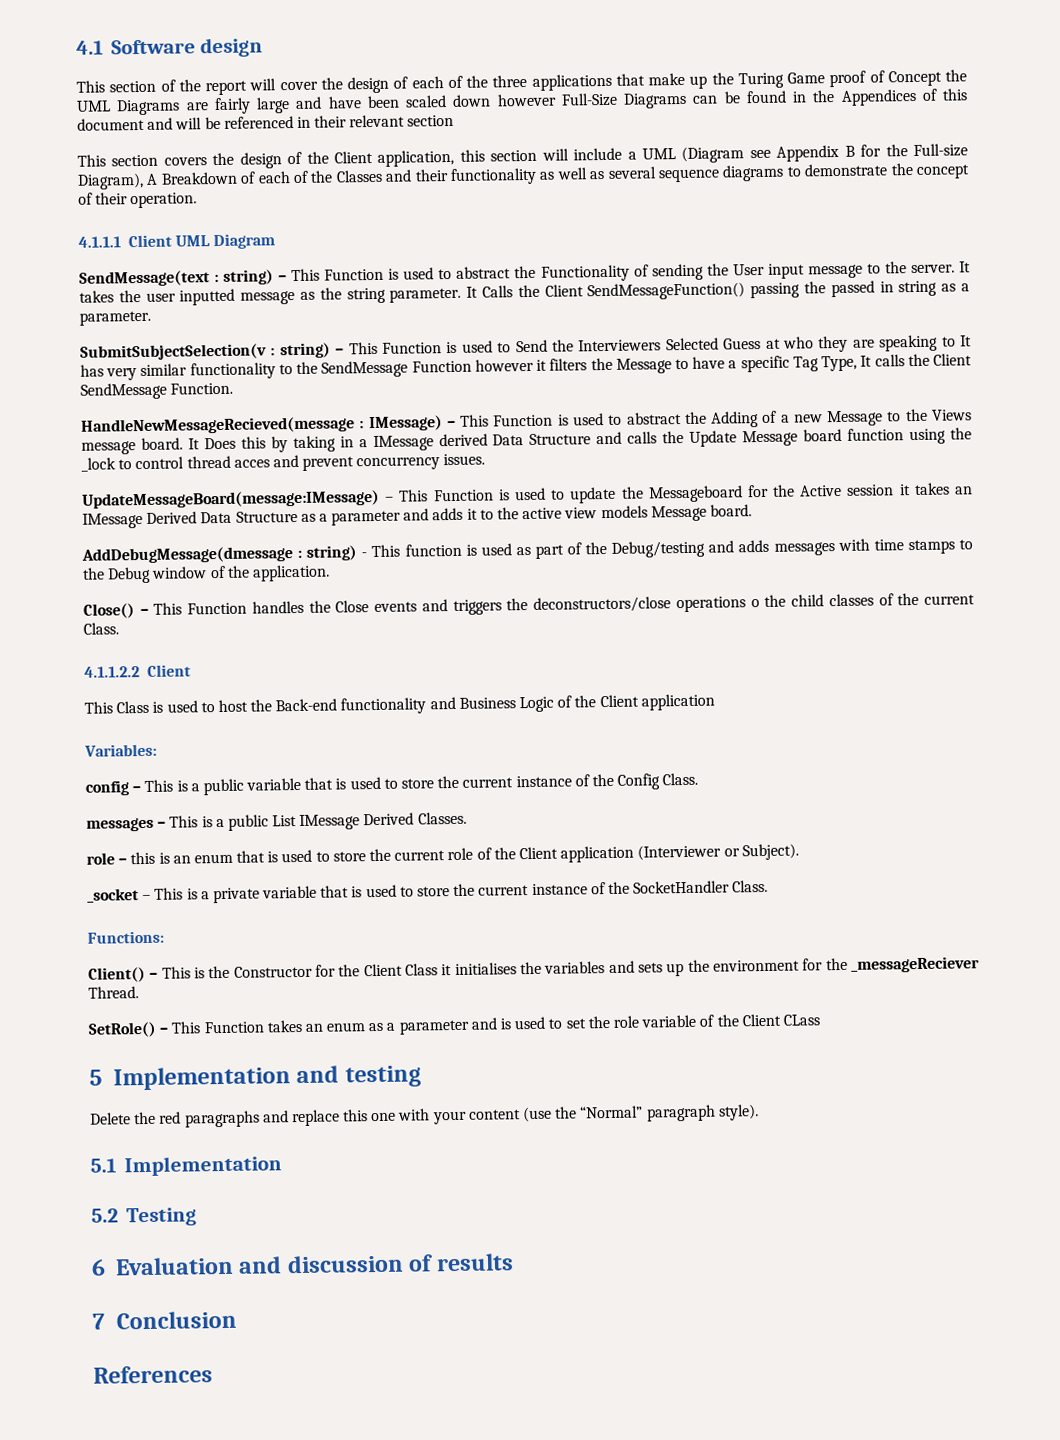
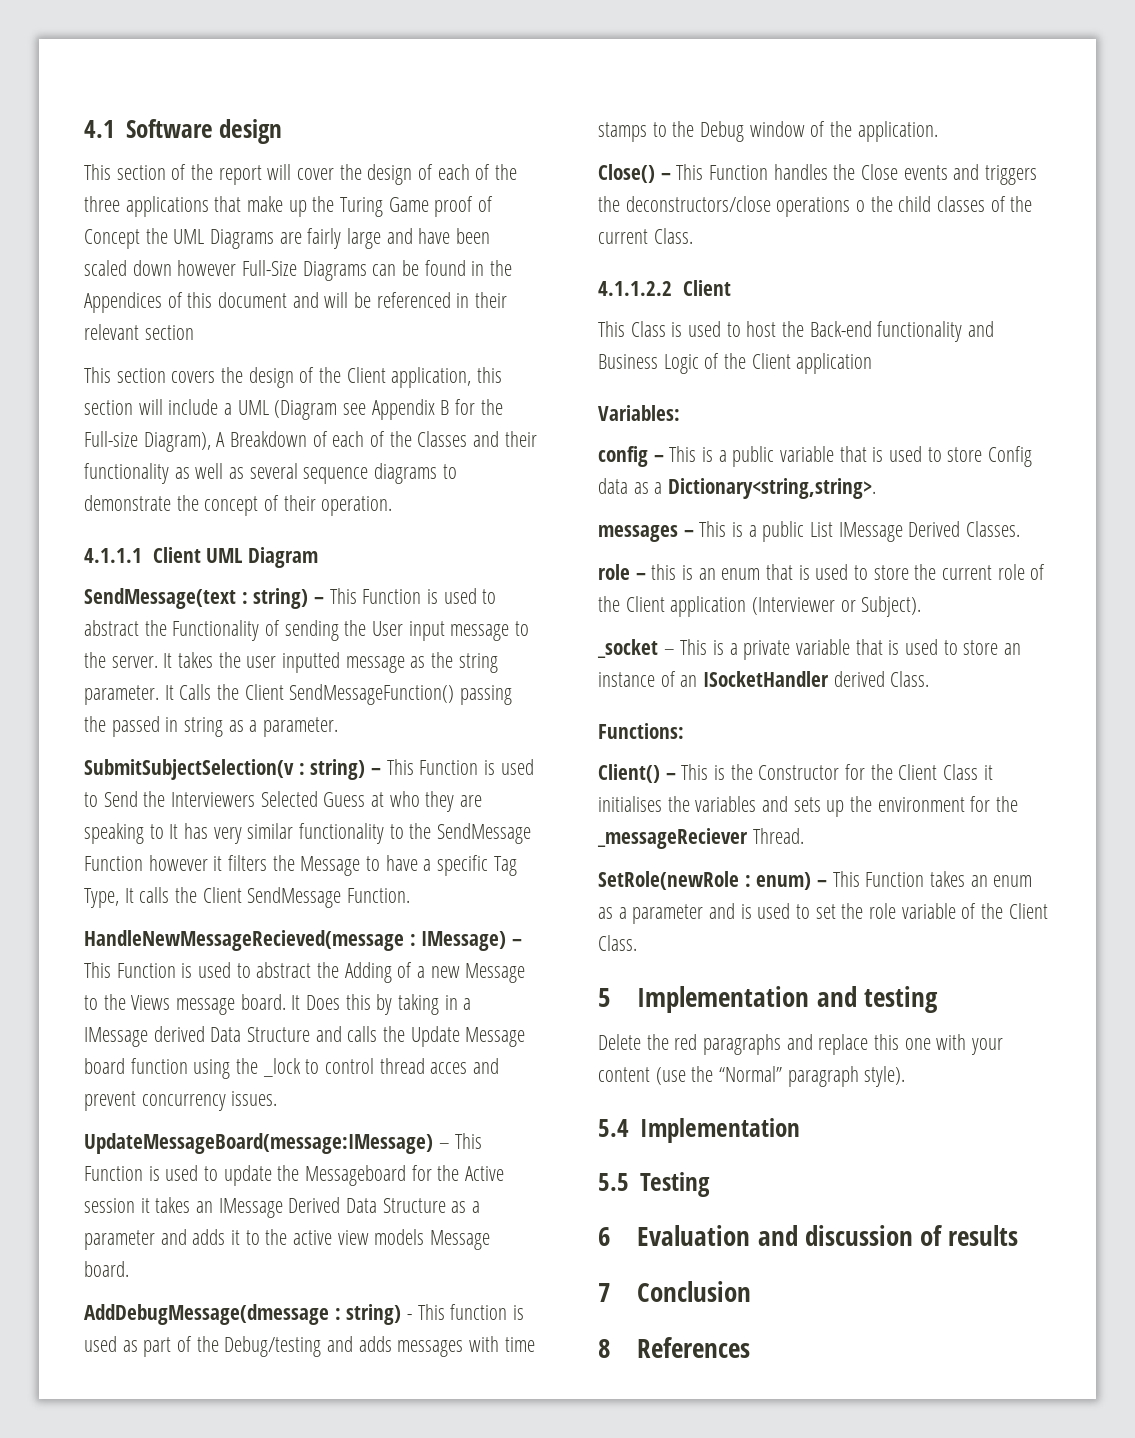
[437,772,699,790] the current instance of the Config Class. -> [988,446,1033,467] [598,478,877,499] Config data as a Dictionary<string,string>.
[453,880,731,897] the current instance of the SocketHandler -> [1004,643,1022,655] [598,671,885,687] an instance of an ISocketHandler derived
[88,1021,157,1038] SetRole() -> [598,871,812,890] SetRole(newRole : enum)
[782,1014,820,1026] CLass -> [598,935,637,951] Class.
[90,1158,117,1173] 5.1 -> [598,1119,629,1137] 5.4
[91,1208,119,1223] 5.2 -> [598,1173,629,1191] 5.5
(237, 1320) none -> [598,1339,611,1358] 8

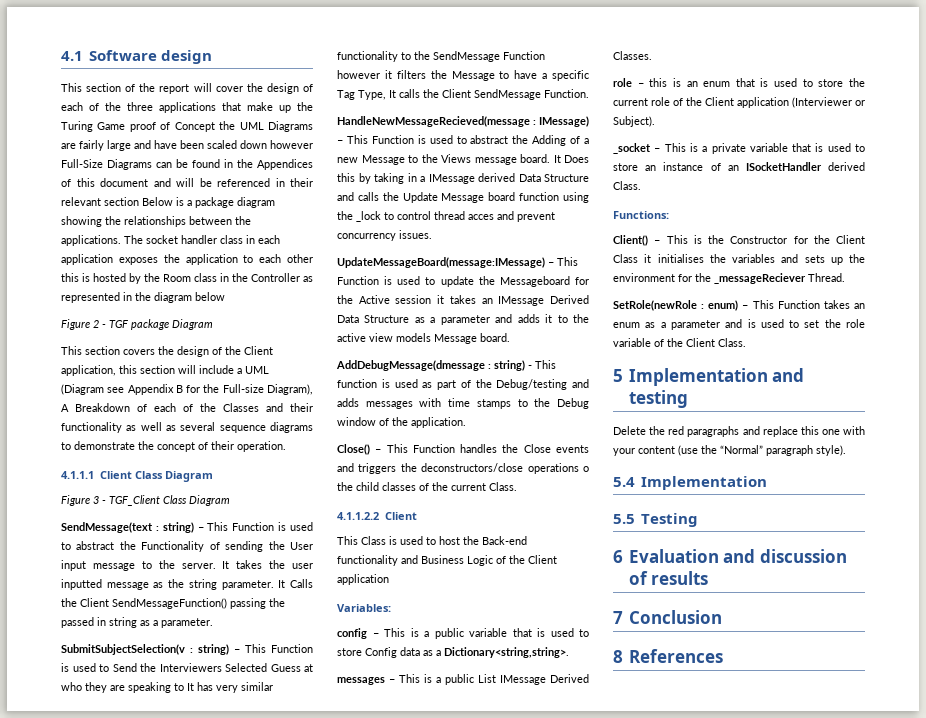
(194, 332) none -> [142,197,275,208] [61,216,251,227] [61,235,280,246] [61,254,313,265] [61,273,313,284] [61,292,225,303] [61,319,213,330] Below is a package diagram showing the relationships between the applications. The socket handler class in each application exposes the application to each other this is hosted by the Room class in the Controller as represented in the diagram below // Figure 2 - TGF package Diagram
[206,548,243,563] UML -> [134,471,213,482] [61,495,187,506] Class Diagram // Figure 3 - TGF_Client Class

